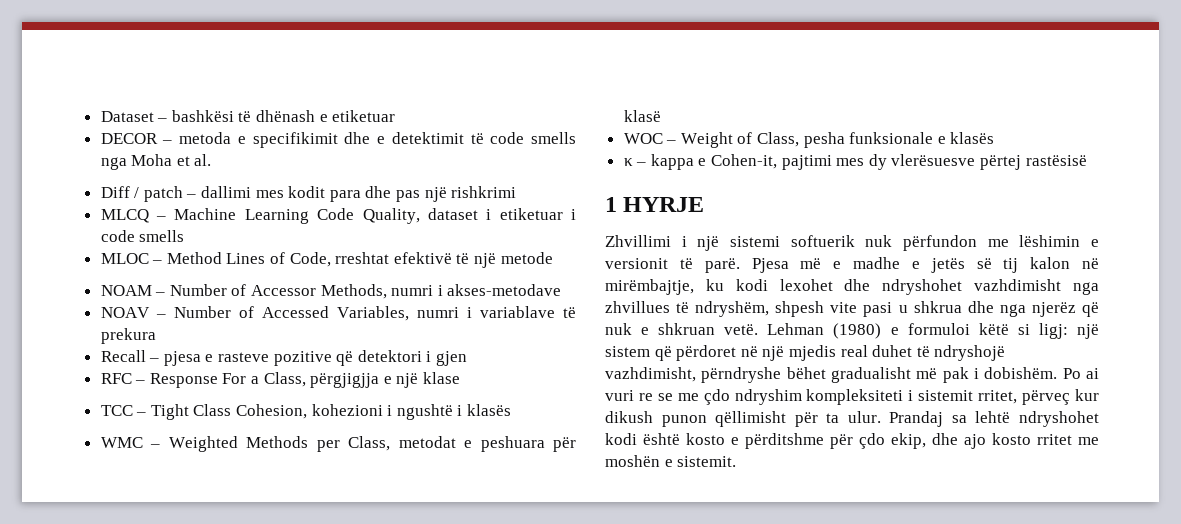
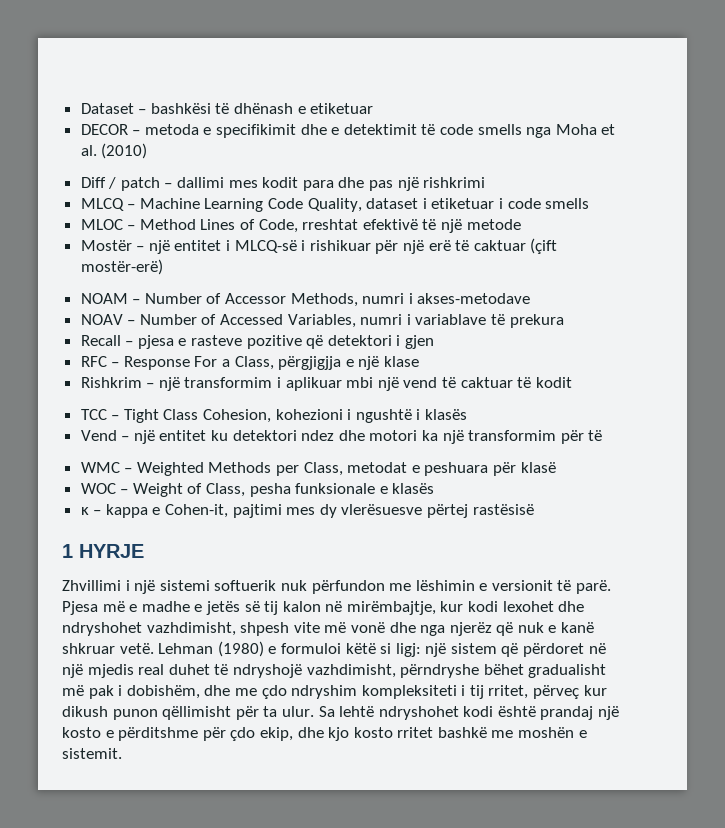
(212, 160) none -> [101,143,148,159] (2010)
(553, 258) none -> [80,238,558,254] [80,259,163,275] // Mostër – një entitet i MLCQ-së i rishikuar për një erë të caktuar (çift mostër-erë)
(461, 378) none -> [80,377,572,391] // Rishkrim – një transformim i aplikuar mbi një vend të caktuar të kodit
(512, 410) none -> [80,430,603,444] // Vend – një entitet ku detektori ndez dhe motori ka një transformim për të
[705,279,724,291] ku -> [440,601,464,612] kur
[974,279,1099,295] [605,301,962,317] vazhdimisht nga zhvillues të ndryshëm, shpesh vite pasi u shkrua -> [146,622,385,636] vazhdimisht, shpesh vite më vonë
[658,323,716,335] shkruan -> [561,622,595,633] [62,643,115,654] kanë shkruar
[984,367,1099,379] [605,390,673,401] dobishëm. Po ai vuri re se -> [126,685,231,699] dobishëm, dhe
[918,390,974,401] sistemit -> [469,685,484,699] tij
[889,411,967,427] Prandaj sa -> [318,706,335,717] Sa
(680, 439) none -> [540,706,620,720] prandaj një
[964,434,986,449] ajo -> [328,727,350,741] kjo
(1072, 439) none -> [437,727,487,738] bashkë

